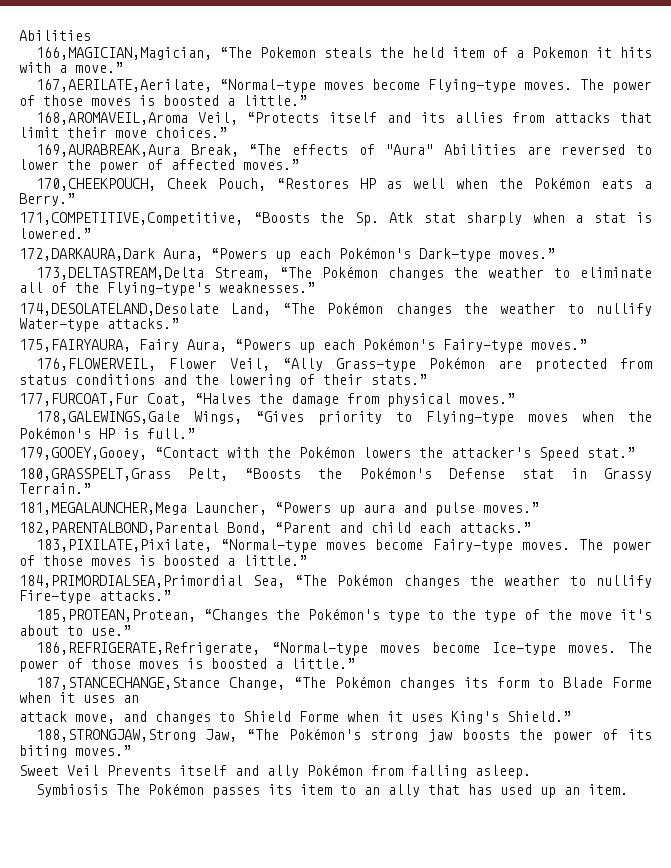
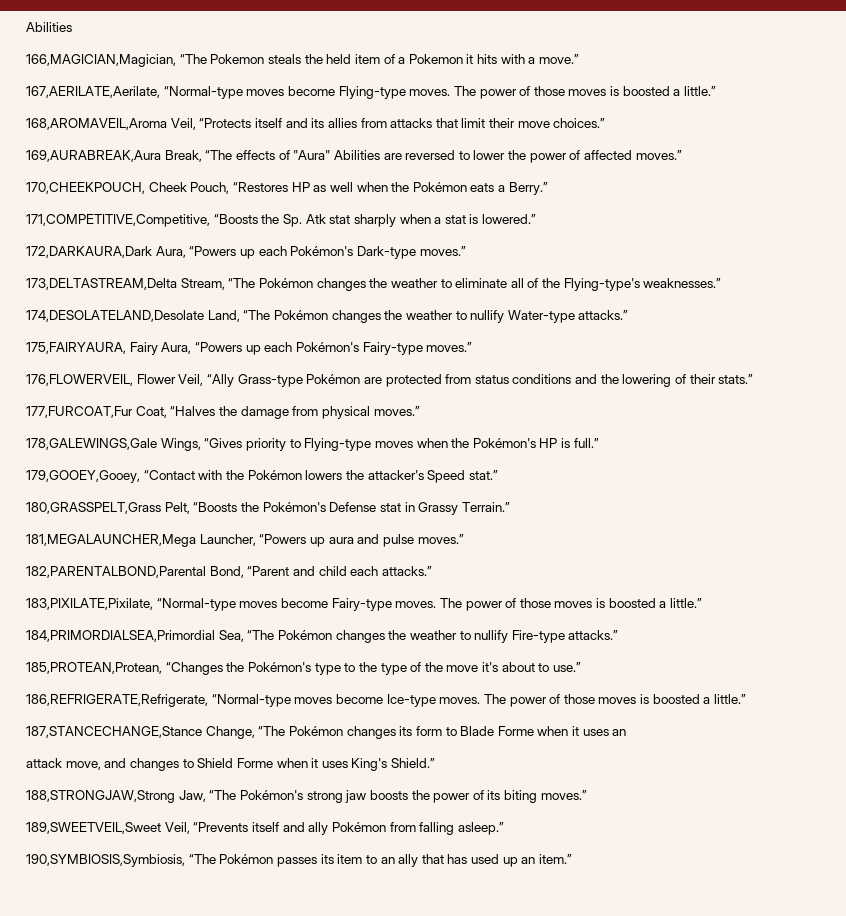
[19,765,171,776] Sweet Veil Prevents -> [26,822,249,834] 189,SWEETVEIL,Sweet Veil, “Prevents
[475,765,531,779] [35,784,140,797] asleep. // Symbiosis The -> [457,822,504,835] [26,854,216,867] asleep.” // 190,SYMBIOSIS,Symbiosis, “The
[587,784,628,795] item. -> [539,854,573,864] item.”

